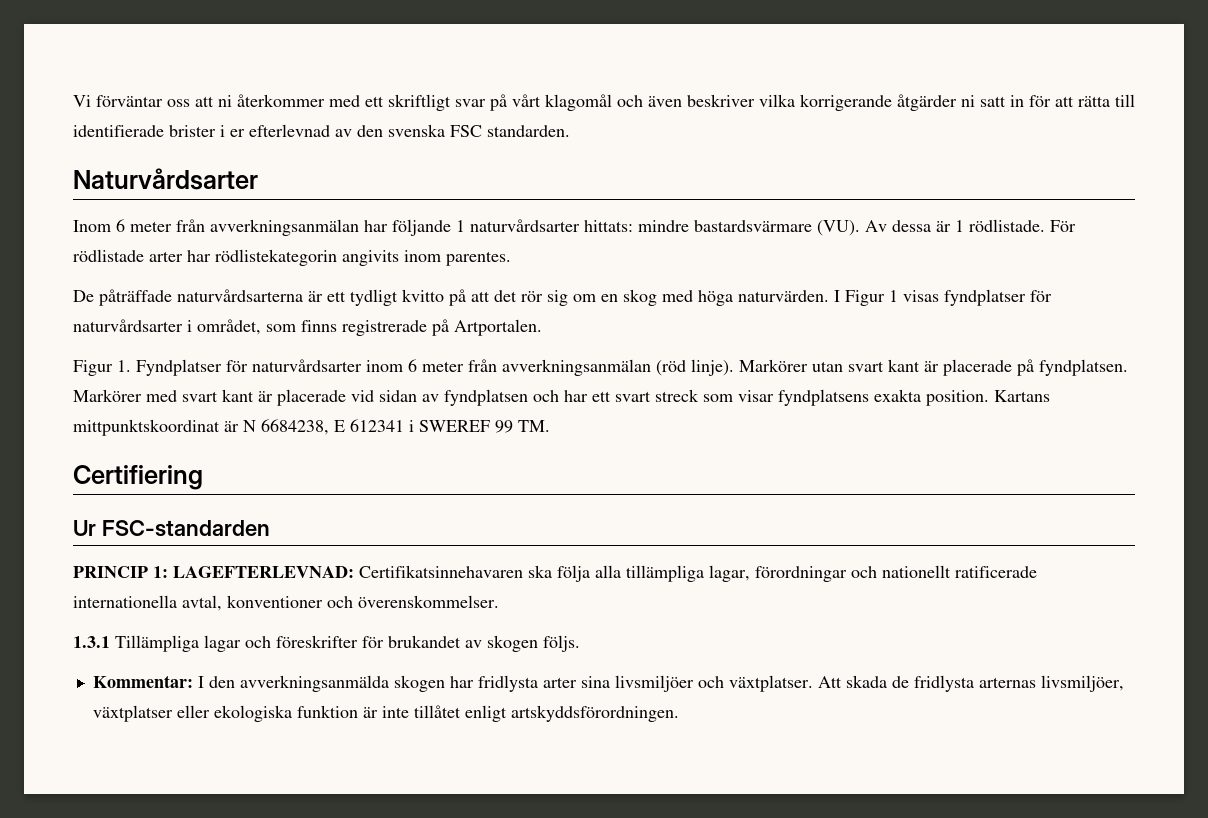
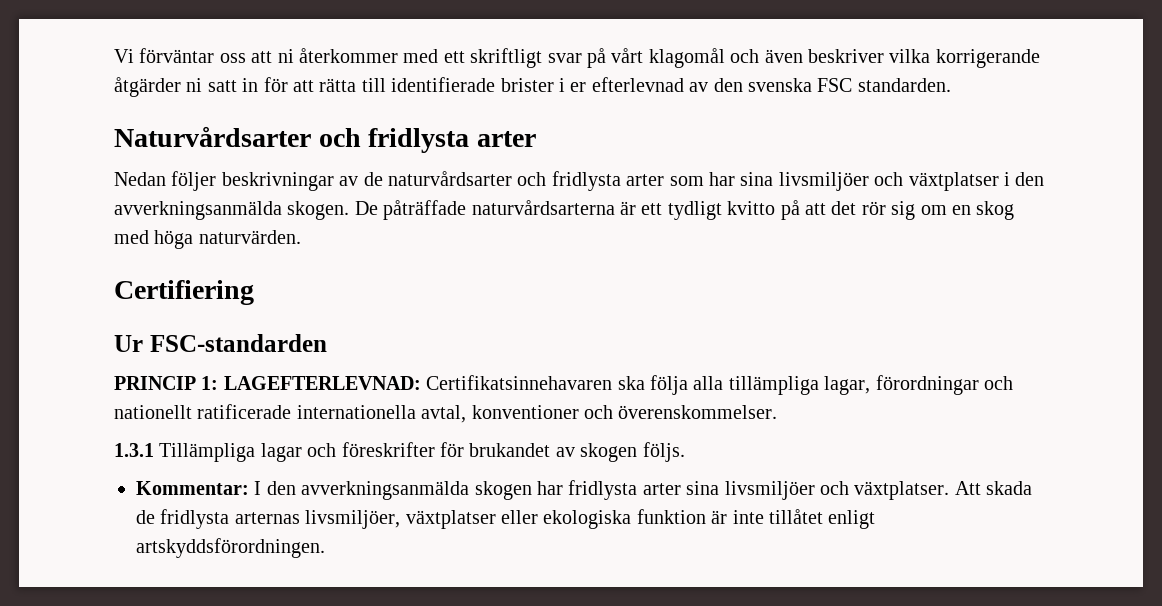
[73,219,1076,236] [73,249,511,266] // Inom 6 meter från avverkningsanmälan har följande 1 naturvårdsarter hittats: mindre bastardsvärmare (VU). Av dessa är 1 rödlistade. För rödlistade arter har rödlistekategorin angivits inom parentes. // -> [318,128,536,153] [114,171,1045,191] [114,201,350,220] och fridlysta arter // Nedan följer beskrivningar av de naturvårdsarter och fridlysta arter som har sina livsmiljöer och växtplatser i den avverkningsanmälda skogen.
[834,289,1052,306] [73,319,542,336] [73,359,1128,376] [73,389,1050,406] [73,419,550,436] I Figur 1 visas fyndplatser för naturvårdsarter i området, som finns registrerade på Artportalen. // Figur 1. Fyndplatser för naturvårdsarter inom 6 meter från avverkningsanmälan (röd linje). Markörer utan svart kant är placerade på fyndplatsen. Markörer med svart kant är placerade vid sidan av fyndplatsen och har ett svart streck som visar fyndplatsens exakta position. Kartans mittpunktskoordinat är N 6684238, E 612341 i SWEREF 99 TM. -> (301, 237) none

